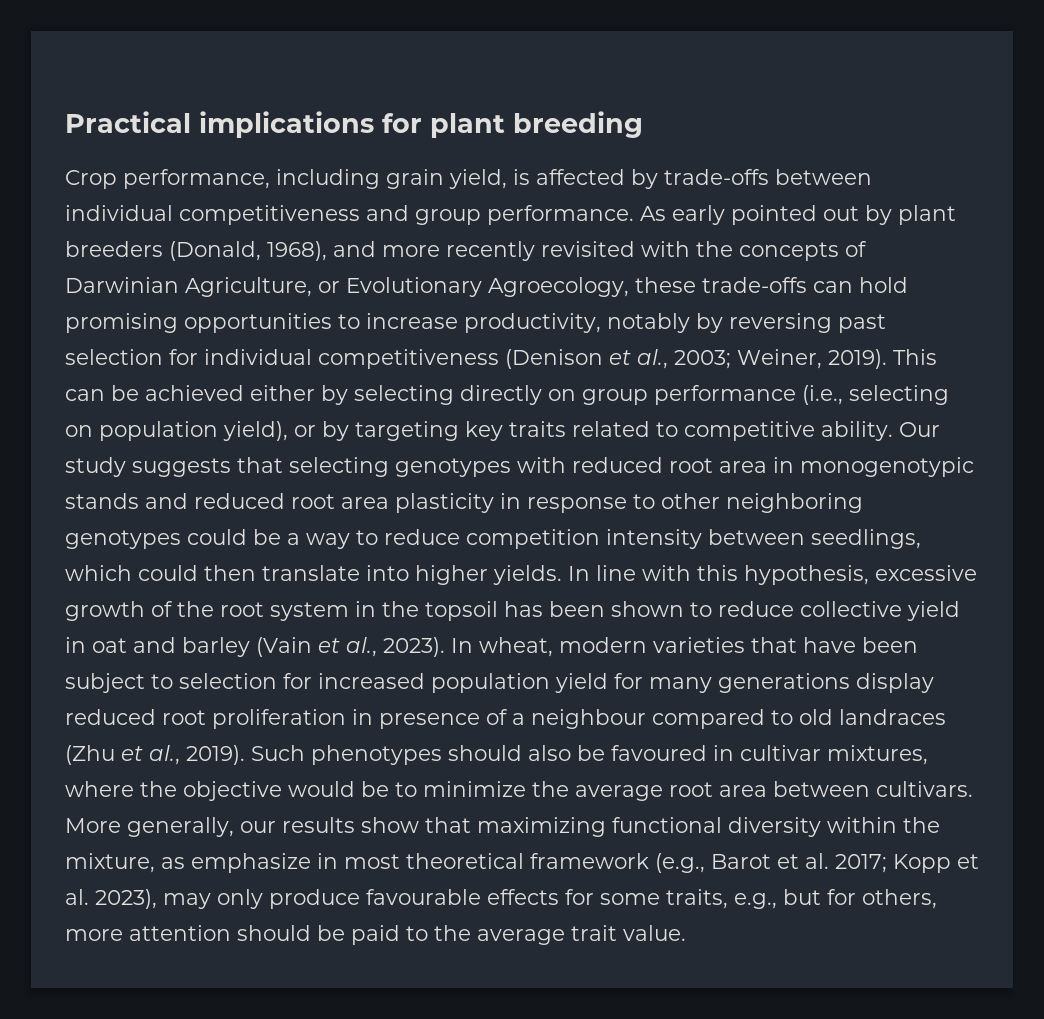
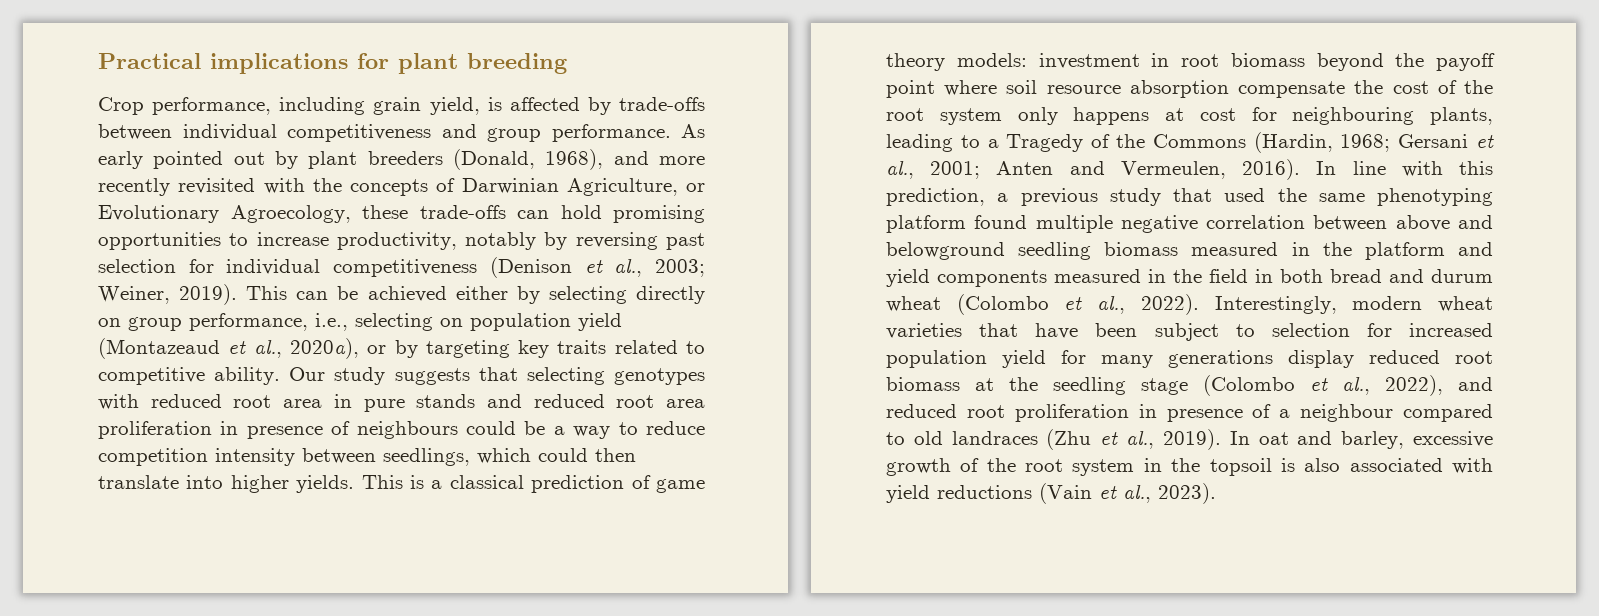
[654,385,843,405] performance (i.e., -> [189,313,348,331] performance, i.e.,
[223,421,288,441] yield), -> [578,313,622,331] [98,338,359,359] yield (Montazeaud et al., 2020a),
[800,457,974,477] monogenotypic -> [363,399,405,412] pure
[395,493,863,513] [65,530,181,549] plasticity in response to other neighboring genotypes -> [98,421,458,439] proliferation in presence of neighbours
[568,565,977,585] [65,601,960,621] [65,637,647,657] In line with this hypothesis, excessive growth of the root system in the topsoil has been shown to reduce collective yield in oat and barley (Vain et al., 2023). In wheat, modern -> [361,475,705,493] [886,53,1495,71] [886,80,1493,98] [886,107,1493,125] [886,132,1494,153] [886,159,1493,180] [886,188,1493,206] [886,215,1493,233] [886,242,1493,260] [886,269,1493,287] [886,294,1493,315] This is a classical prediction of game theory models: investment in root biomass beyond the payoff point where soil resource absorption compensate the cost of the root system only happens at cost for neighbouring plants, leading to a Tragedy of the Commons (Hardin, 1968; Gersani et al., 2001; Anten and Vermeulen, 2016). In line with this prediction, a previous study that used the same phenotyping platform found multiple negative correlation between above and belowground seedling biomass measured in the platform and yield components measured in the field in both bread and durum wheat (Colombo et al., 2022). Interestingly, modern wheat
(206, 717) none -> [886,375,1493,396] [886,404,1005,418] biomass at the seedling stage (Colombo et al., 2022), and reduced root
[251,745,928,765] [65,781,973,801] [65,817,940,837] [65,853,979,873] [65,889,937,909] [65,925,686,945] Such phenotypes should also be favoured in cultivar mixtures, where the objective would be to minimize the average root area between cultivars. More generally, our results show that maximizing functional diversity within the mixture, as emphasize in most theoretical framework (e.g., Barot et al. 2017; Kopp et al. 2023), may only produce favourable effects for some traits, e.g., but for others, more attention should be paid to the average trait value. -> [1229,431,1493,449] [886,458,1493,476] [886,483,1216,504] In oat and barley, excessive growth of the root system in the topsoil is also associated with yield reductions (Vain et al., 2023).

